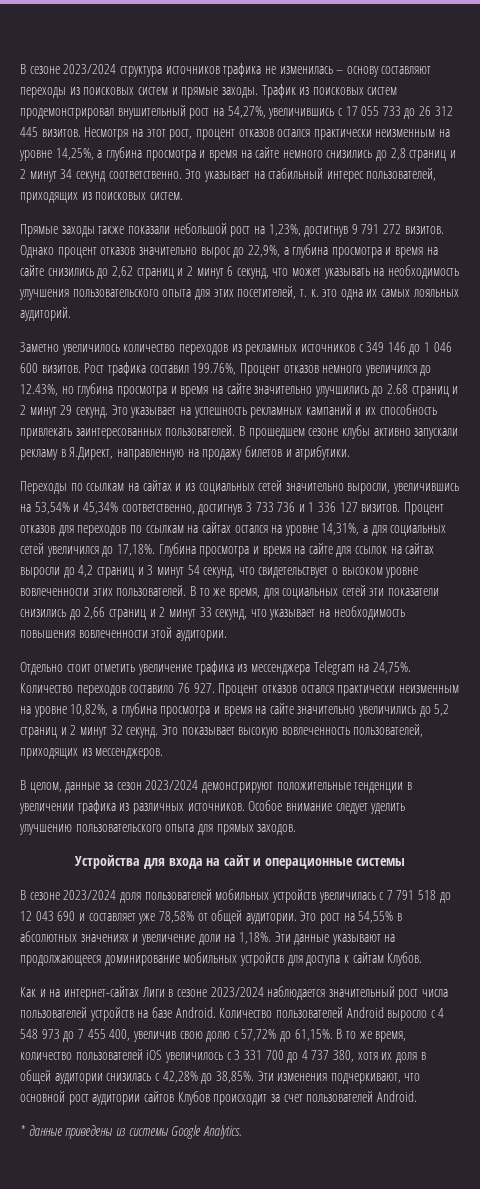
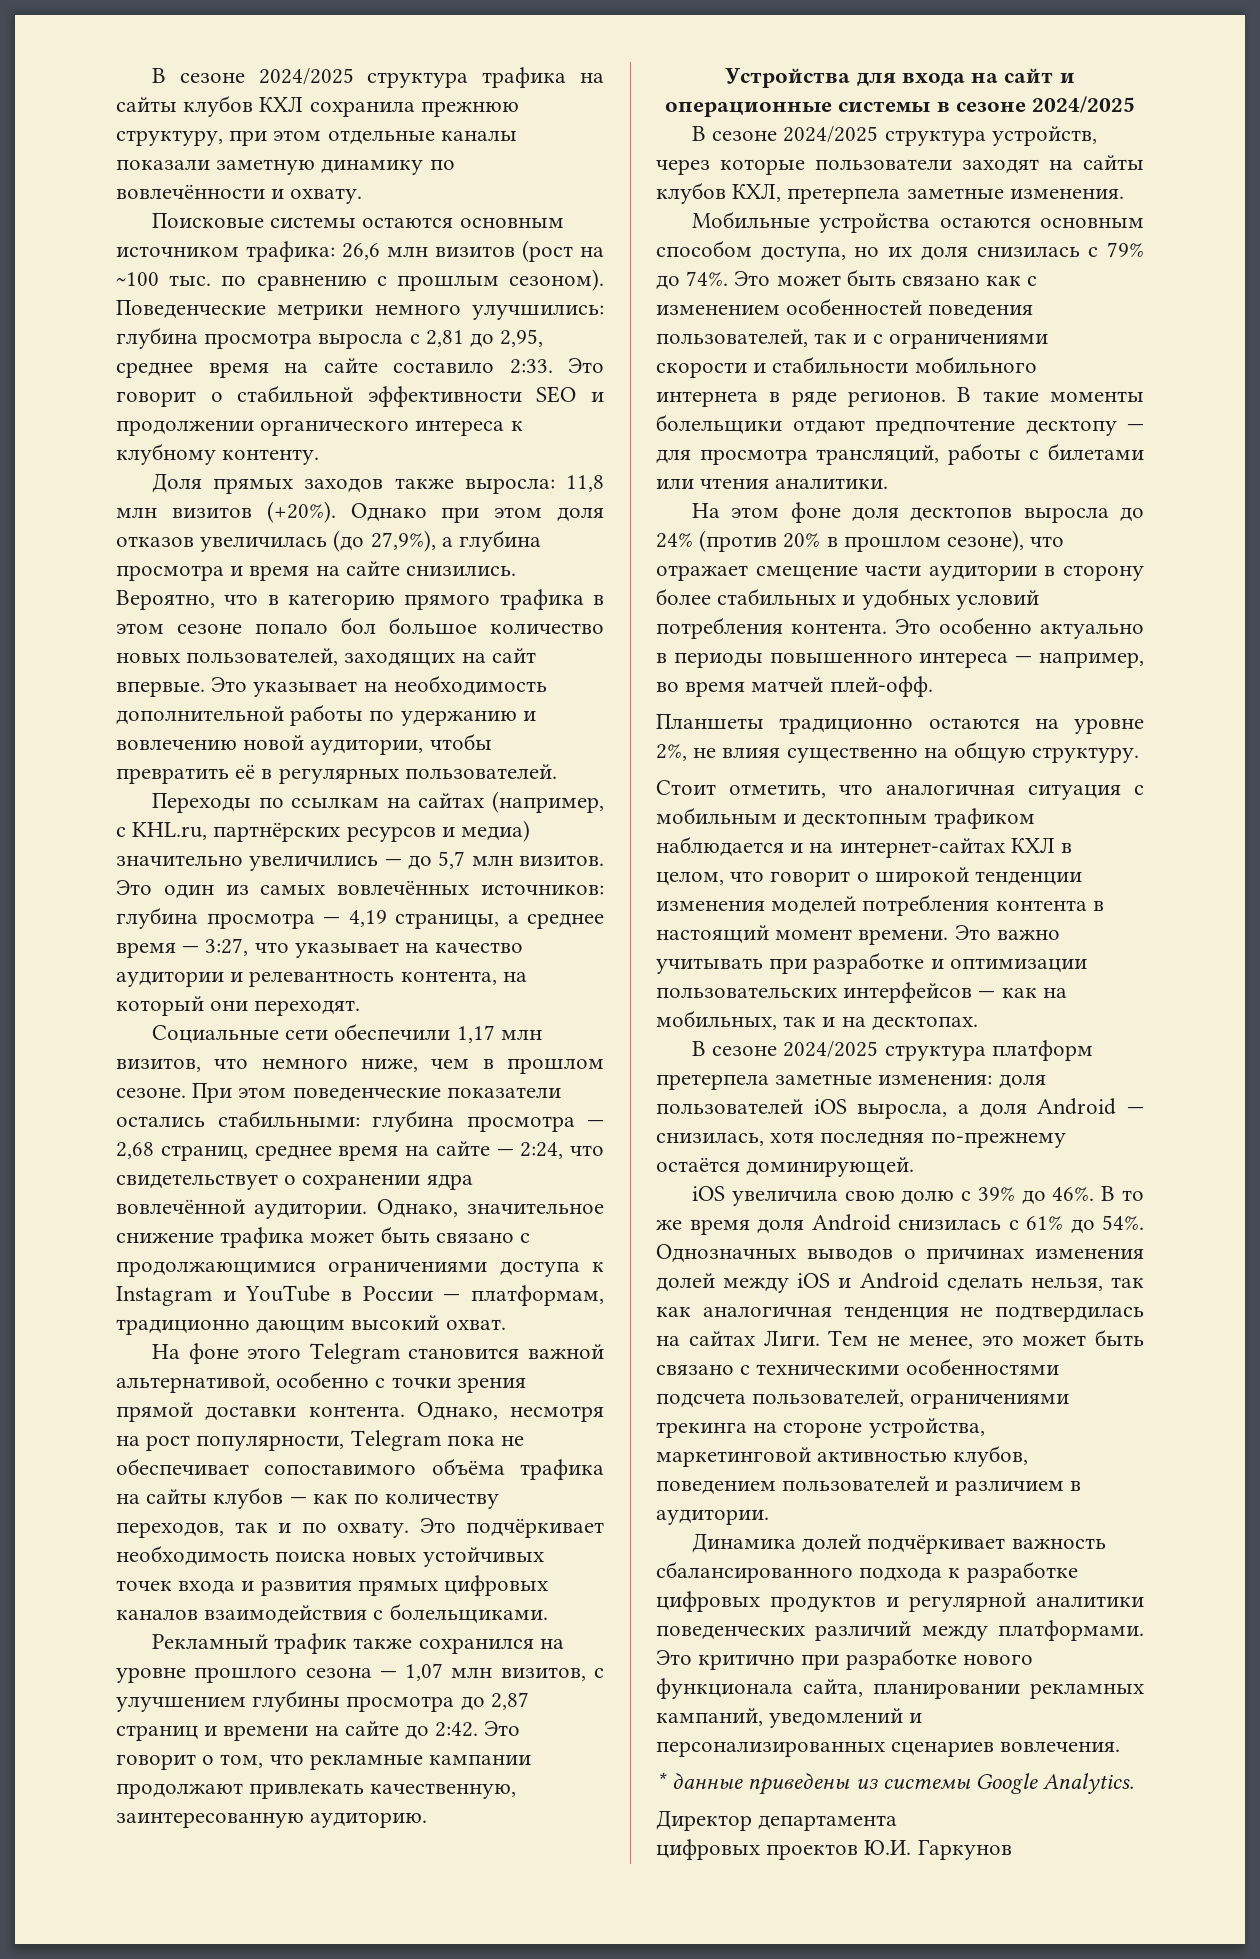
[20,63,432,77] [20,84,398,98] [20,105,453,119] [20,127,451,140] [19,147,457,161] [20,168,437,182] [20,192,183,203] [20,223,444,237] [20,244,438,258] [20,265,460,279] [19,286,459,300] [20,307,71,321] [20,342,452,355] [20,362,432,376] [20,383,459,397] [20,404,437,418] [20,425,459,439] [20,446,351,460] В сезоне 2023/2024 структура источников трафика не изменилась – основу составляют переходы из поисковых систем и прямые заходы. Трафик из поисковых систем продемонстрировал внушительный рост на 54,27%, увеличившись с 17 055 733 до 26 312 445 визитов. Несмотря на этот рост, процент отказов остался практически неизменным на уровне 14,25%, а глубина просмотра и время на сайте немного снизились до 2,8 страниц и 2 минут 34 секунд соответственно. Это указывает на стабильный интерес пользователей, приходящих из поисковых систем. // Прямые заходы также показали небольшой рост на 1,23%, достигнув 9 791 272 визитов. Однако процент отказов значительно вырос до 22,9%, а глубина просмотра и время на сайте снизились до 2,62 страниц и 2 минут 6 секунд, что может указывать на необходимость улучшения пользовательского опыта для этих посетителей, т. к. это одна их самых лояльных аудиторий. // Заметно увеличилось количество переходов из рекламных источников с 349 146 до 1 046 600 визитов. Рост трафика составил 199.76%, Процент отказов немного увеличился до 12.43%, но глубина просмотра и время на сайте значительно улучшились до 2.68 страниц и 2 минут 29 секунд. Это указывает на успешность рекламных кампаний и их способность привлекать заинтересованных пользователей. В прошедшем сезоне клубы активно запускали рекламу в Я.Директ, направленную на продажу билетов и атрибутики. -> [152,67,604,88] [116,95,519,117] [116,130,517,146] [116,159,455,175] [116,184,363,204] [152,213,564,228] [116,240,604,262] [116,269,604,291] [116,300,604,320] [116,327,544,349] [116,358,604,378] [116,385,604,407] [116,420,523,436] [116,443,320,465] [152,473,604,494] [116,501,604,523] [116,530,542,552] [116,561,517,581] [116,589,604,610] [116,617,604,635] [116,648,536,667] [116,675,547,697] [116,704,536,726] [116,733,492,755] [116,764,557,784] В сезоне 2024/2025 структура трафика на сайты клубов КХЛ сохранила прежнюю структуру, при этом отдельные каналы показали заметную динамику по вовлечённости и охвату. // Поисковые системы остаются основным источником трафика: 26,6 млн визитов (рост на ~100 тыс. по сравнению с прошлым сезоном). Поведенческие метрики немного улучшились: глубина просмотра выросла с 2,81 до 2,95, среднее время на сайте составило 2:33. Это говорит о стабильной эффективности SEO и продолжении органического интереса к клубному контенту. // Доля прямых заходов также выросла: 11,8 млн визитов (+20%). Однако при этом доля отказов увеличилась (до 27,9%), а глубина просмотра и время на сайте снизились. Вероятно, что в категорию прямого трафика в этом сезоне попало бол большое количество новых пользователей, заходящих на сайт впервые. Это указывает на необходимость дополнительной работы по удержанию и вовлечению новой аудитории, чтобы превратить её в регулярных пользователей.
[175,480,460,494] [20,502,445,515] [20,522,447,536] [20,543,435,557] [20,565,419,578] [20,585,440,599] [20,606,405,620] [20,627,227,641] [20,661,411,675] [20,683,459,696] [20,703,450,717] [20,724,424,738] [20,748,164,759] [20,780,412,793] [19,800,406,814] [19,824,297,835] и из социальных сетей значительно выросли, увеличившись на 53,54% и 45,34% соответственно, достигнув 3 733 736 и 1 336 127 визитов. Процент отказов для переходов по ссылкам на сайтах остался на уровне 14,31%, а для социальных сетей увеличился до 17,18%. Глубина просмотра и время на сайте для ссылок на сайтах выросли до 4,2 страниц и 3 минут 54 секунд, что свидетельствует о высоком уровне вовлеченности этих пользователей. В то же время, для социальных сетей эти показатели снизились до 2,66 страниц и 2 минут 33 секунд, что указывает на необходимость повышения вовлеченности этой аудитории. // Отдельно стоит отметить увеличение трафика из мессенджера Telegram на 24,75%. Количество переходов составило 76 927. Процент отказов остался практически неизменным на уровне 10,82%, а глубина просмотра и время на сайте значительно увеличились до 5,2 страниц и 2 минут 32 секунд. Это показывает высокую вовлеченность пользователей, приходящих из мессенджеров. // В целом, данные за сезон 2023/2024 демонстрируют положительные тенденции в увеличении трафика из различных источников. Особое внимание следует уделить улучшению пользовательского опыта для прямых заходов. -> [492,791,604,813] [116,820,531,842] [116,851,604,871] [116,880,604,899] [116,907,604,929] [116,938,524,958] [116,971,527,987] [116,996,361,1016] [152,1023,542,1044] [116,1058,604,1074] [116,1083,561,1103] [116,1110,604,1132] [116,1141,604,1161] [116,1174,473,1190] [116,1199,604,1219] [116,1226,531,1248] [116,1261,604,1277] [116,1285,604,1306] [116,1315,506,1335] [152,1343,604,1364] [116,1371,526,1393] [116,1402,604,1422] [116,1430,525,1451] [116,1458,604,1480] [116,1487,500,1509] [116,1518,604,1538] [116,1545,544,1567] [116,1575,549,1596] [116,1603,548,1624] [152,1633,564,1654] [116,1663,604,1683] [116,1690,529,1712] [116,1721,521,1741] [116,1754,532,1770] [116,1783,517,1799] [116,1812,428,1828] (например, с KHL.ru, партнёрских ресурсов и медиа) значительно увеличились — до 5,7 млн визитов. Это один из самых вовлечённых источников: глубина просмотра — 4,19 страницы, а среднее время — 3:27, что указывает на качество аудитории и релевантность контента, на который они переходят. // Социальные сети обеспечили 1,17 млн визитов, что немного ниже, чем в прошлом сезоне. При этом поведенческие показатели остались стабильными: глубина просмотра — 2,68 страниц, среднее время на сайте — 2:24, что свидетельствует о сохранении ядра вовлечённой аудитории. Однако, значительное снижение трафика может быть связано с продолжающимися ограничениями доступа к Instagram и YouTube в России — платформам, традиционно дающим высокий охват. // На фоне этого Telegram становится важной альтернативой, особенно с точки зрения прямой доставки контента. Однако, несмотря на рост популярности, Telegram пока не обеспечивает сопоставимого объёма трафика на сайты клубов — как по количеству переходов, так и по охвату. Это подчёркивает необходимость поиска новых устойчивых точек входа и развития прямых цифровых каналов взаимодействия с болельщиками. // Рекламный трафик также сохранился на уровне прошлого сезона — 1,07 млн визитов, с улучшением глубины просмотра до 2,87 страниц и времени на сайте до 2:42. Это говорит о том, что рекламные кампании продолжают привлекать качественную, заинтересованную аудиторию.
[20,889,451,903] [20,910,403,924] [20,931,396,945] [20,952,423,966] [20,986,449,1000] [20,1007,445,1021] [20,1029,407,1042] [20,1049,426,1063] [20,1070,421,1084] [20,1091,417,1105] // В сезоне 2023/2024 доля пользователей мобильных устройств увеличилась с 7 791 518 до 12 043 690 и составляет уже 78,58% от общей аудитории. Это рост на 54,55% в абсолютных значениях и увеличение доли на 1,18%. Эти данные указывают на продолжающееся доминирование мобильных устройств для доступа к сайтам Клубов. // Как и на интернет-сайтах Лиги в сезоне 2023/2024 наблюдается значительный рост числа пользователей устройств на базе Android. Количество пользователей Android выросло с 4 548 973 до 7 455 400, увеличив свою долю с 57,72% до 61,15%. В то же время, количество пользователей iOS увеличилось с 3 331 700 до 4 737 380, хотя их доля в общей аудитории снизилась с 42,28% до 38,85%. Эти изменения подчеркивают, что основной рост аудитории сайтов Клубов происходит за счет пользователей Android. -> [936,96,1135,113] [692,126,1097,146] [656,155,1144,175] [656,182,1124,204] [692,211,1144,233] [656,240,1144,262] [656,269,1038,290] [656,298,1034,319] [656,329,1048,349] [656,356,1037,378] [656,387,1144,407] [656,414,1144,436] [656,443,1144,465] [656,478,889,489] [692,502,1144,523] [656,530,1065,552] [656,565,1144,581] [656,588,1039,610] [656,617,1144,639] [656,652,1144,668] [656,676,933,697] [656,714,1144,734] [656,741,1140,763] [656,780,1144,800] [656,807,1035,829] [656,836,1073,858] [656,867,1083,887] [656,894,1104,916] [656,925,1060,945] [656,952,1087,974] [656,982,1067,1003] [656,1010,978,1031] [692,1040,1093,1061] [656,1074,1046,1090] [656,1098,1144,1119] [656,1132,1066,1148] [656,1157,915,1177] [692,1186,1144,1206] [656,1214,1144,1235] [656,1244,1144,1264] [656,1272,1144,1293] [656,1306,1144,1322] [656,1329,1144,1349] [656,1358,1059,1375] [656,1389,1070,1409] [656,1418,985,1438] [656,1445,1029,1467] [656,1476,1081,1496] [656,1509,769,1525] [692,1533,1106,1554] [656,1561,1078,1583] [656,1591,1144,1612] [656,1620,1144,1641] [656,1648,1033,1670] [656,1678,1144,1699] [656,1708,923,1728] [656,1741,1121,1757] в сезоне 2024/2025 // В сезоне 2024/2025 структура устройств, через которые пользователи заходят на сайты клубов КХЛ, претерпела заметные изменения. // Мобильные устройства остаются основным способом доступа, но их доля снизилась с 79% до 74%. Это может быть связано как с изменением особенностей поведения пользователей, так и с ограничениями скорости и стабильности мобильного интернета в ряде регионов. В такие моменты болельщики отдают предпочтение десктопу — для просмотра трансляций, работы с билетами или чтения аналитики. // На этом фоне доля десктопов выросла до 24% (против 20% в прошлом сезоне), что отражает смещение части аудитории в сторону более стабильных и удобных условий потребления контента. Это особенно актуально в периоды повышенного интереса — например, во время матчей плей-офф. // Планшеты традиционно остаются на уровне 2%, не влияя существенно на общую структуру. // Стоит отметить, что аналогичная ситуация с мобильным и десктопным трафиком наблюдается и на интернет-сайтах КХЛ в целом, что говорит о широкой тенденции изменения моделей потребления контента в настоящий момент времени. Это важно учитывать при разработке и оптимизации пользовательских интерфейсов — как на мобильных, так и на десктопах. // В сезоне 2024/2025 структура платформ претерпела заметные изменения: доля пользователей iOS выросла, а доля Android — снизилась, хотя последняя по-прежнему остаётся доминирующей. // iOS увеличила свою долю с 39% до 46%. В то же время доля Android снизилась с 61% до 54%. Однозначных выводов о причинах изменения долей между iOS и Android сделать нельзя, так как аналогичная тенденция не подтвердилась на сайтах Лиги. Тем не менее, это может быть связано с техническими особенностями подсчета пользователей, ограничениями трекинга на стороне устройства, маркетинговой активностью клубов, поведением пользователей и различием в аудитории. // Динамика долей подчёркивает важность сбалансированного подхода к разработке цифровых продуктов и регулярной аналитики поведенческих различий между платформами. Это критично при разработке нового функционала сайта, планировании рекламных кампаний, уведомлений и персонализированных сценариев вовлечения.
(242, 1132) none -> [656,1810,898,1831] [656,1839,1012,1860] // Директор департамента // цифровых проектов Ю.И. Гаркунов

